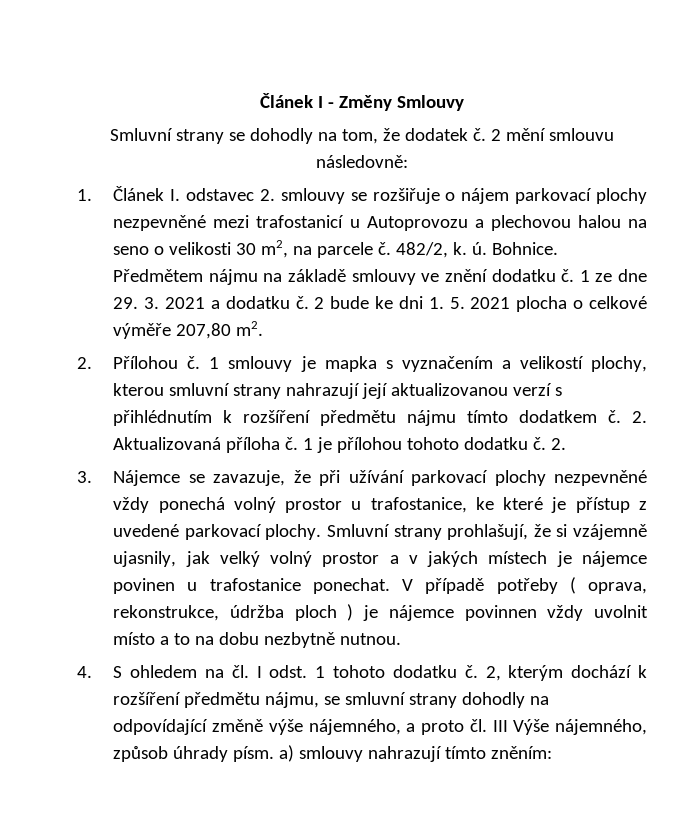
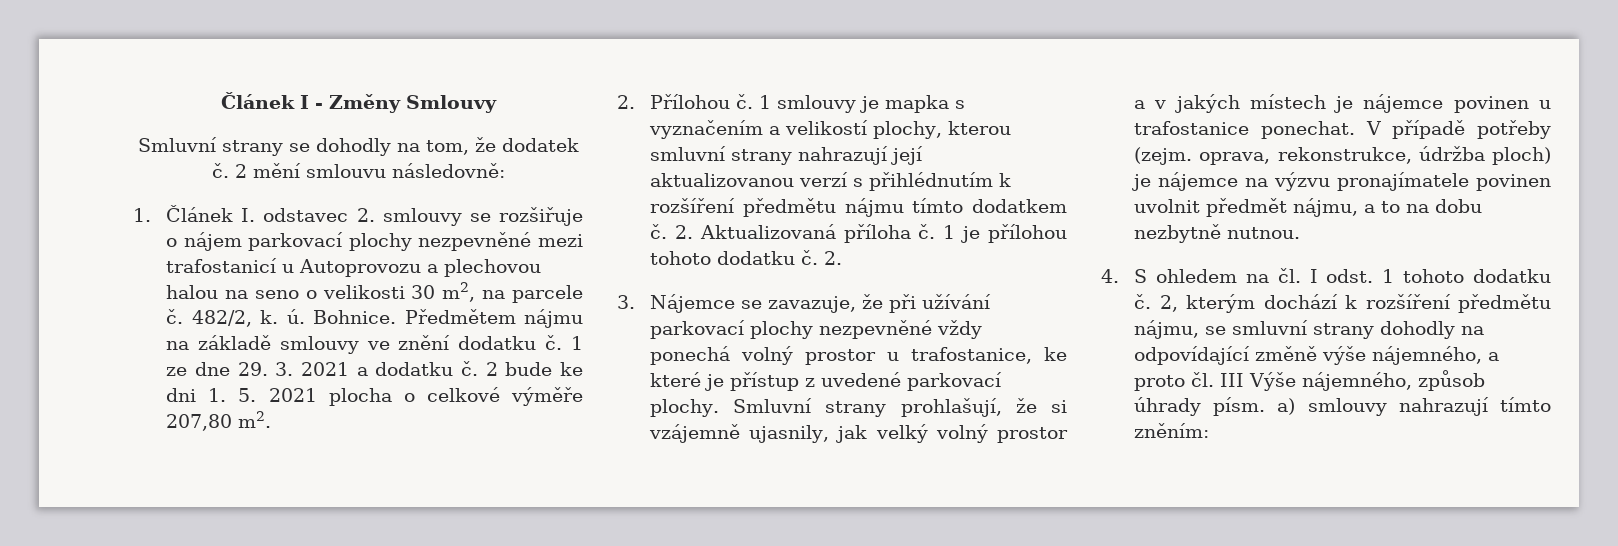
[569,577,576,594] ( -> [1134,147,1193,165] (zejm.
[294,604,649,621] [113,632,156,645] ploch ) je nájemce povinnen vždy uvolnit místo -> [1492,147,1551,165] [1132,172,1551,191] [1134,198,1359,217] ploch) je nájemce na výzvu pronajímatele povinen uvolnit předmět nájmu,

